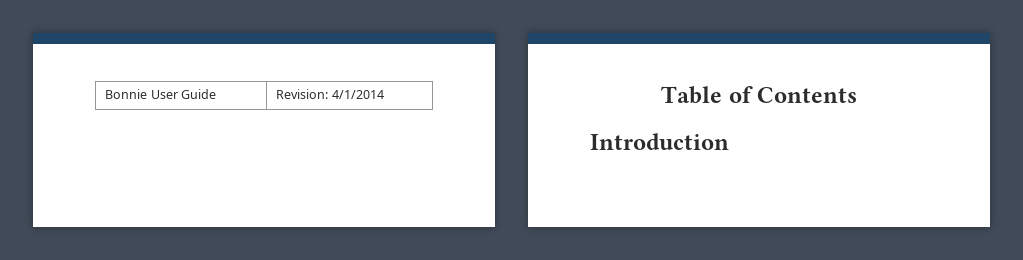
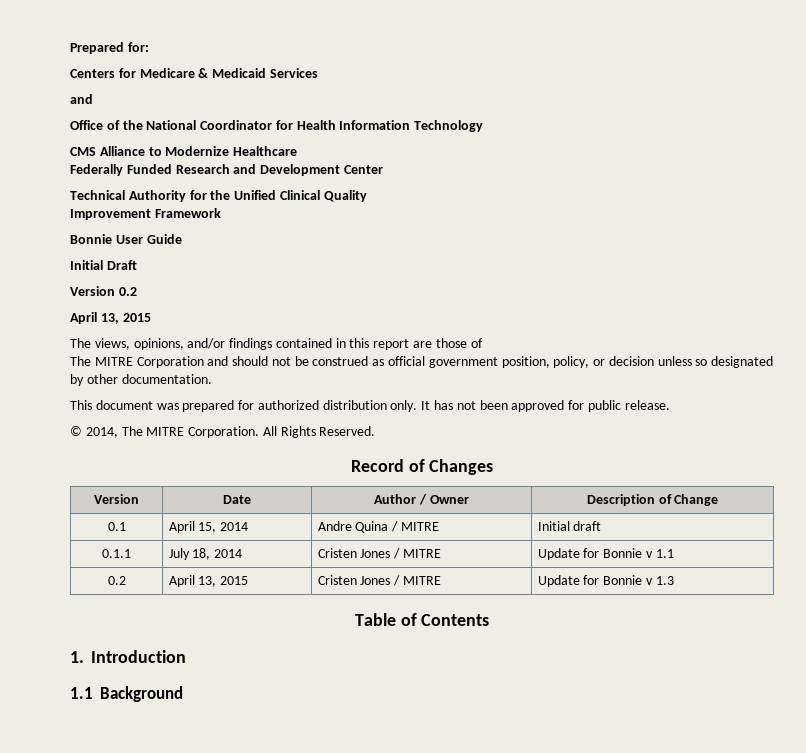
[105,89,217,99] [276,89,384,99] Bonnie User Guide | Revision: 4/1/2014 -> [70,42,149,54] [70,68,318,78] [70,94,93,104] [70,120,484,132] [70,146,298,156] [70,164,383,176] [70,190,367,202] [70,208,221,220] [70,234,182,244] [70,260,137,270] [70,286,137,296] [70,312,151,324] [70,338,483,350] [70,356,774,368] [70,374,212,386] [70,400,670,412] [70,426,376,438] [350,459,494,475] [94,494,139,504] [223,495,251,504] [374,494,469,505] [586,494,719,506] [107,522,126,531] [168,521,249,533] [317,521,439,533] [537,521,602,531] [102,549,131,558] [168,548,243,560] [317,548,441,559] [537,548,674,560] [107,576,126,585] [168,575,249,587] [317,575,441,586] [537,575,674,587] Prepared for: // Centers for Medicare & Medicaid Services // and // Office of the National Coordinator for Health Information Technology // CMS Alliance to Modernize Healthcare // Federally Funded Research and Development Center // Technical Authority for the Unified Clinical Quality // Improvement Framework // Bonnie User Guide // Initial Draft // Version 0.2 // April 13, 2015 // The views, opinions, and/or findings contained in this report are those of // The MITRE Corporation and should not be construed as official government position, policy, or decision unless so designated by other documentation. // This document was prepared for authorized distribution only. It has not been approved for public release. // © 2014, The MITRE Corporation. All Rights Reserved. // Record of Changes // Version | Date | Author / Owner | Description of Change // 0.1 | April 15, 2014 | Andre Quina / MITRE | Initial draft // 0.1.1 | July 18, 2014 | Cristen Jones / MITRE | Update for Bonnie v 1.1 // 0.2 | April 13, 2015 | Cristen Jones / MITRE | Update for Bonnie v 1.3
(857, 95) none -> [70,651,84,663] 1.
(729, 141) none -> [70,686,183,702] // 1.1 Background

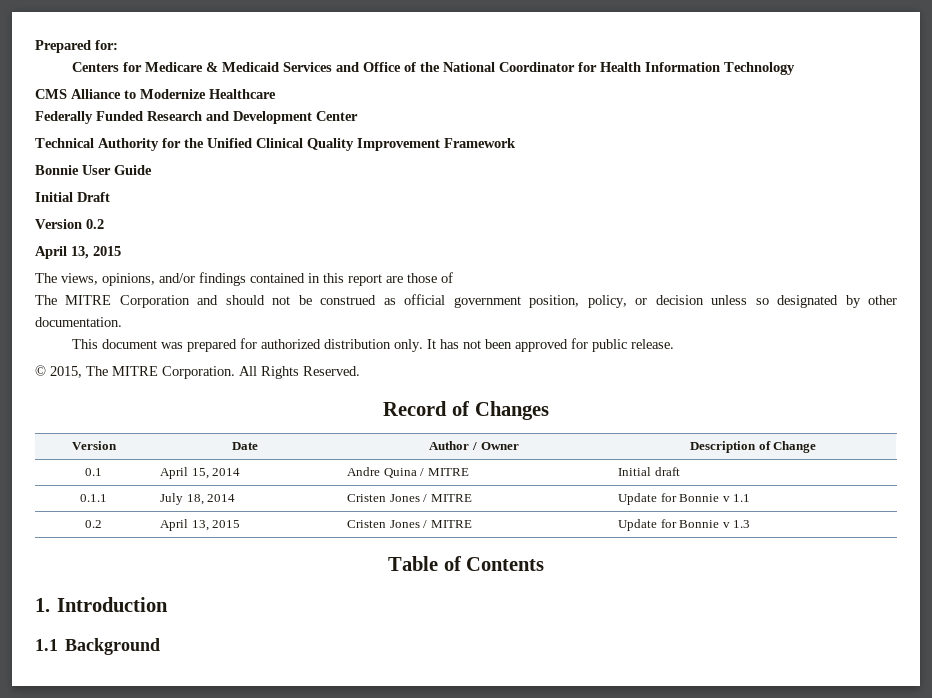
[70,94,93,104] // and // -> [335,62,359,72] and
(367, 196) // -> (354, 144) none
[85,427,118,438] 2014, -> [50,366,82,378] 2015,

